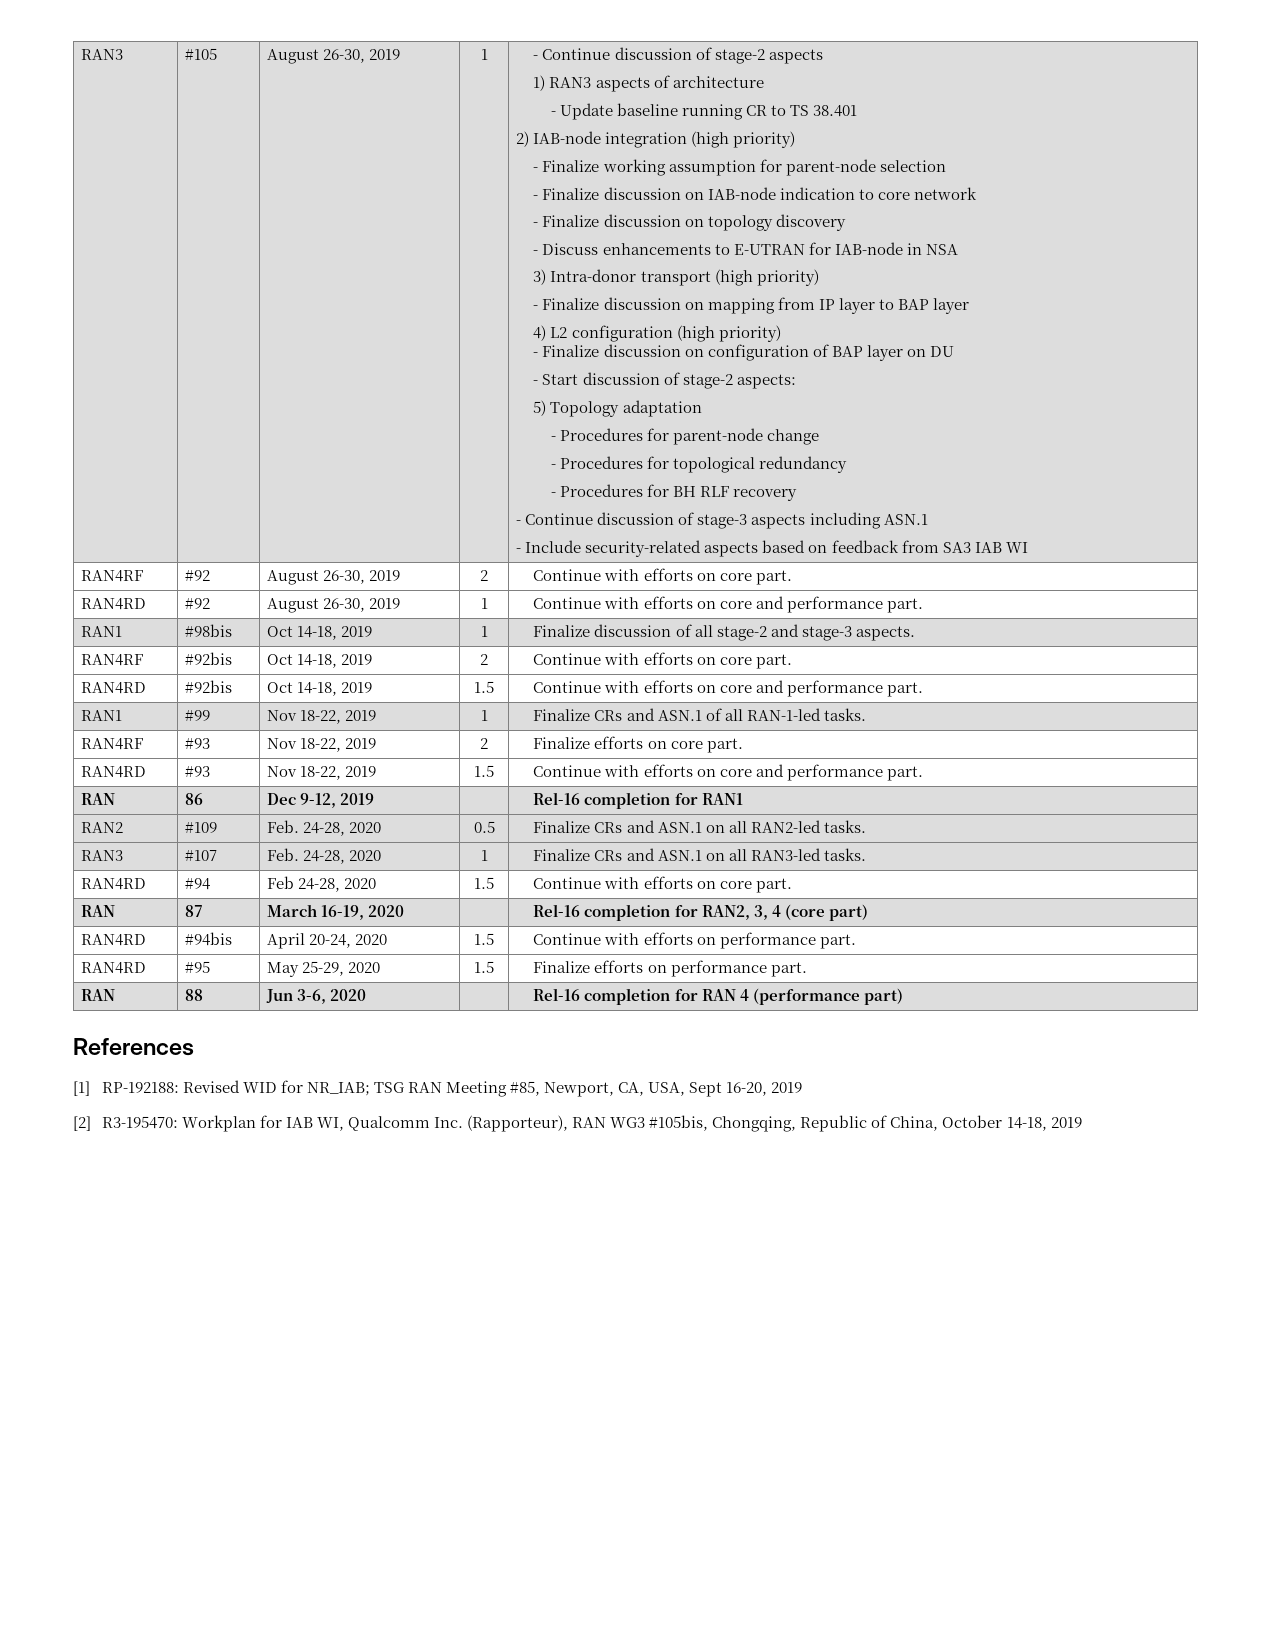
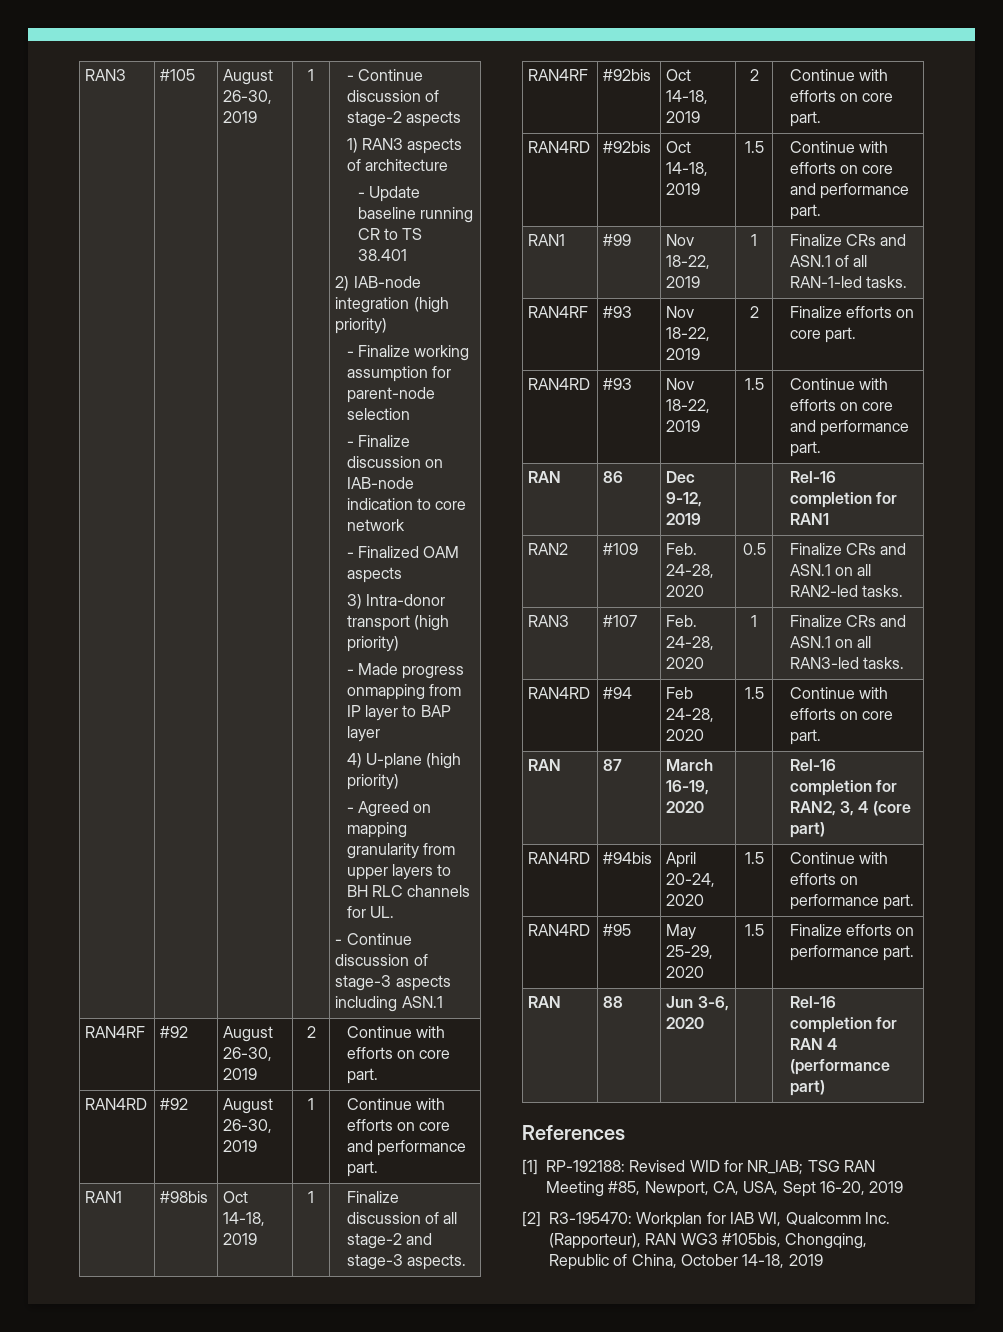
[542,214,846,231] [533,242,958,255] Finalize discussion on topology discovery // - Discuss enhancements to E-UTRAN for IAB-node in NSA -> [357,546,460,558] [346,567,402,583] Finalized OAM aspects
[542,297,775,314] Finalize discussion on mapping -> [357,663,465,679] [346,684,425,700] Made progress onmapping
[550,325,781,342] [533,344,954,361] [533,372,796,389] [533,400,702,417] [550,428,819,445] [550,456,847,473] [550,484,797,501] L2 configuration (high priority) // - Finalize discussion on configuration of BAP layer on DU // - Start discussion of stage-2 aspects: // 5) Topology adaptation // - Procedures for parent-node change // - Procedures for topological redundancy // - Procedures for BH RLF recovery -> [365,753,462,769] [346,774,399,790] [346,801,432,817] [346,822,407,838] [346,843,455,859] [346,864,452,880] [346,885,471,897] [346,906,394,918] U-plane (high priority) // - Agreed on mapping granularity from upper layers to BH RLC channels for UL.
[516,540,1028,557] // - Include security-related aspects based on feedback from SA3 IAB WI -> (443, 1002) none

